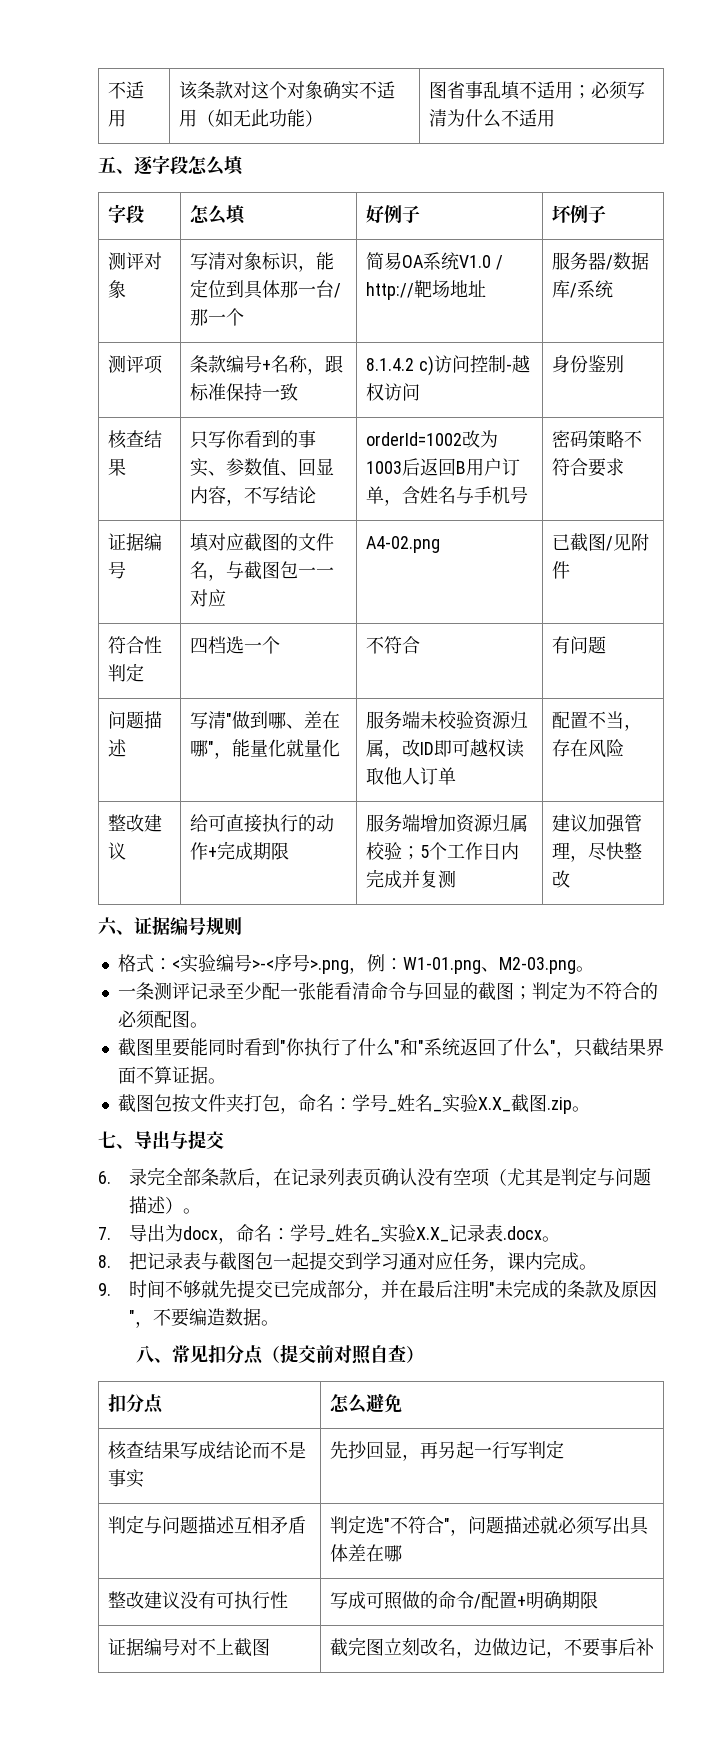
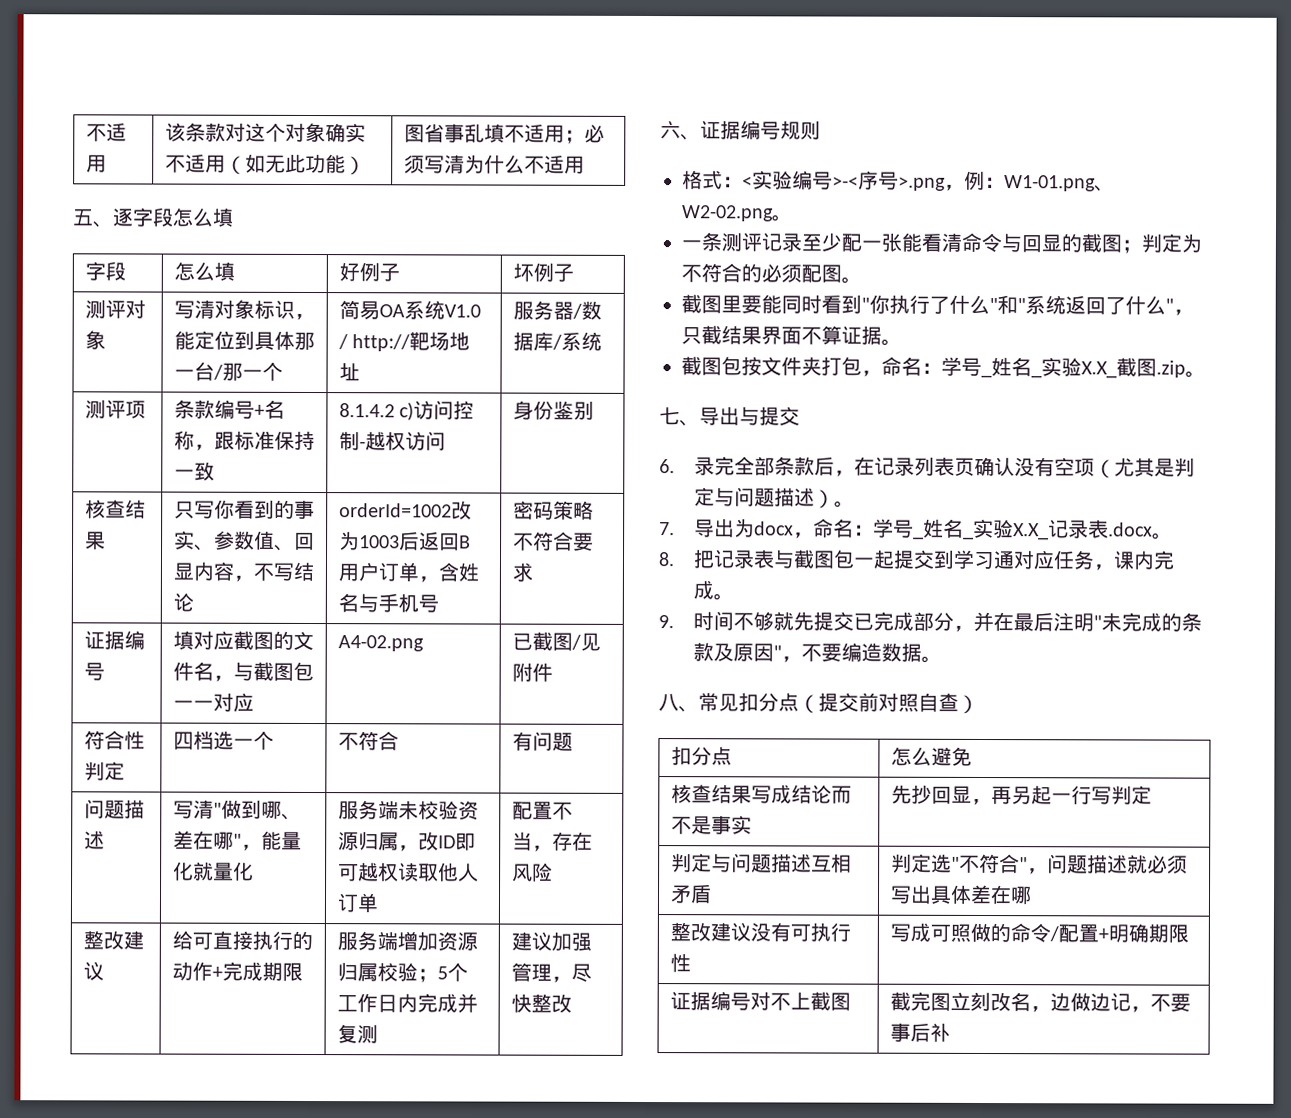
[498,957,576,974] M2-03.png -> [682,205,774,222] W2-02.png

